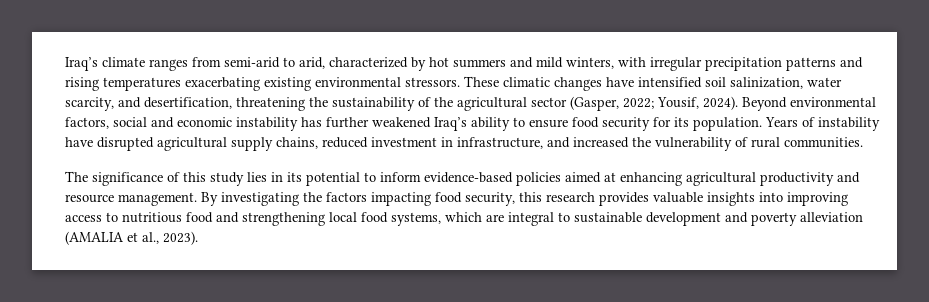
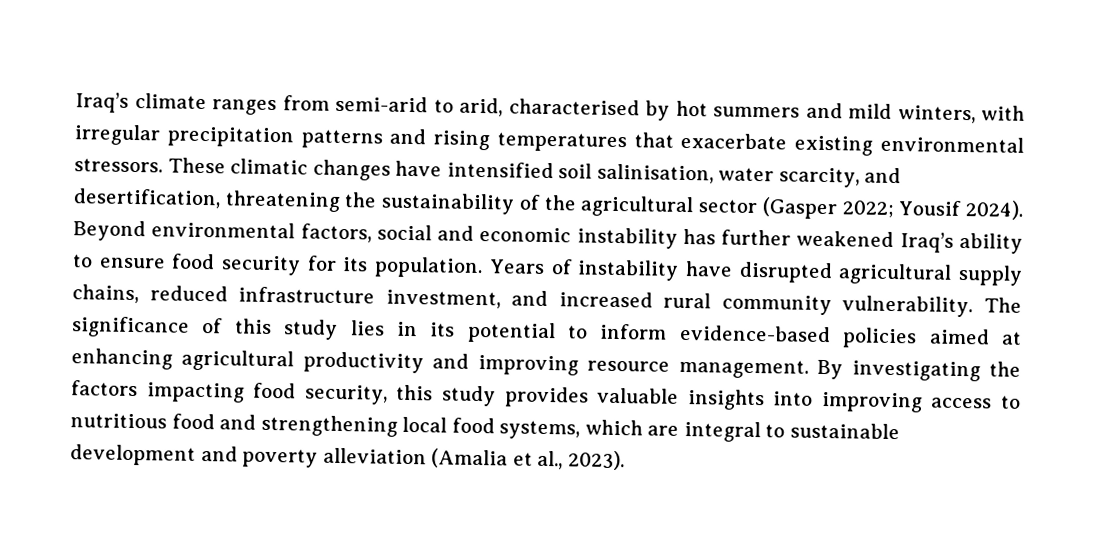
[329,57,408,68] characterized -> [508,98,640,116] characterised
[185,77,260,91] exacerbating -> [633,132,788,150] that exacerbate
[730,77,803,89] salinization, -> [596,163,714,184] salinisation,
[570,96,699,111] (Gasper, 2022; Yousif, -> [761,197,963,220] (Gasper 2022; Yousif
[371,137,863,151] investment in infrastructure, and increased the vulnerability of rural communities. // -> [238,286,974,318] infrastructure investment, and increased rural community vulnerability.
(860, 177) none -> [477,354,579,376] improving
[546,192,595,202] research -> [440,385,496,407] study
[65,231,124,245] (AMALIA -> [431,448,509,469] (Amalia

